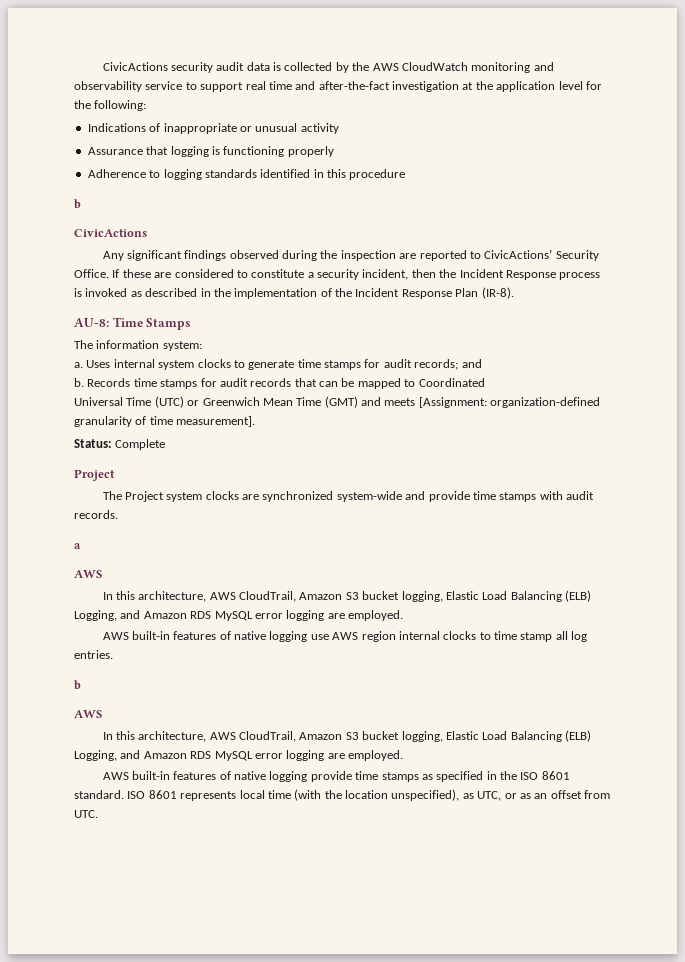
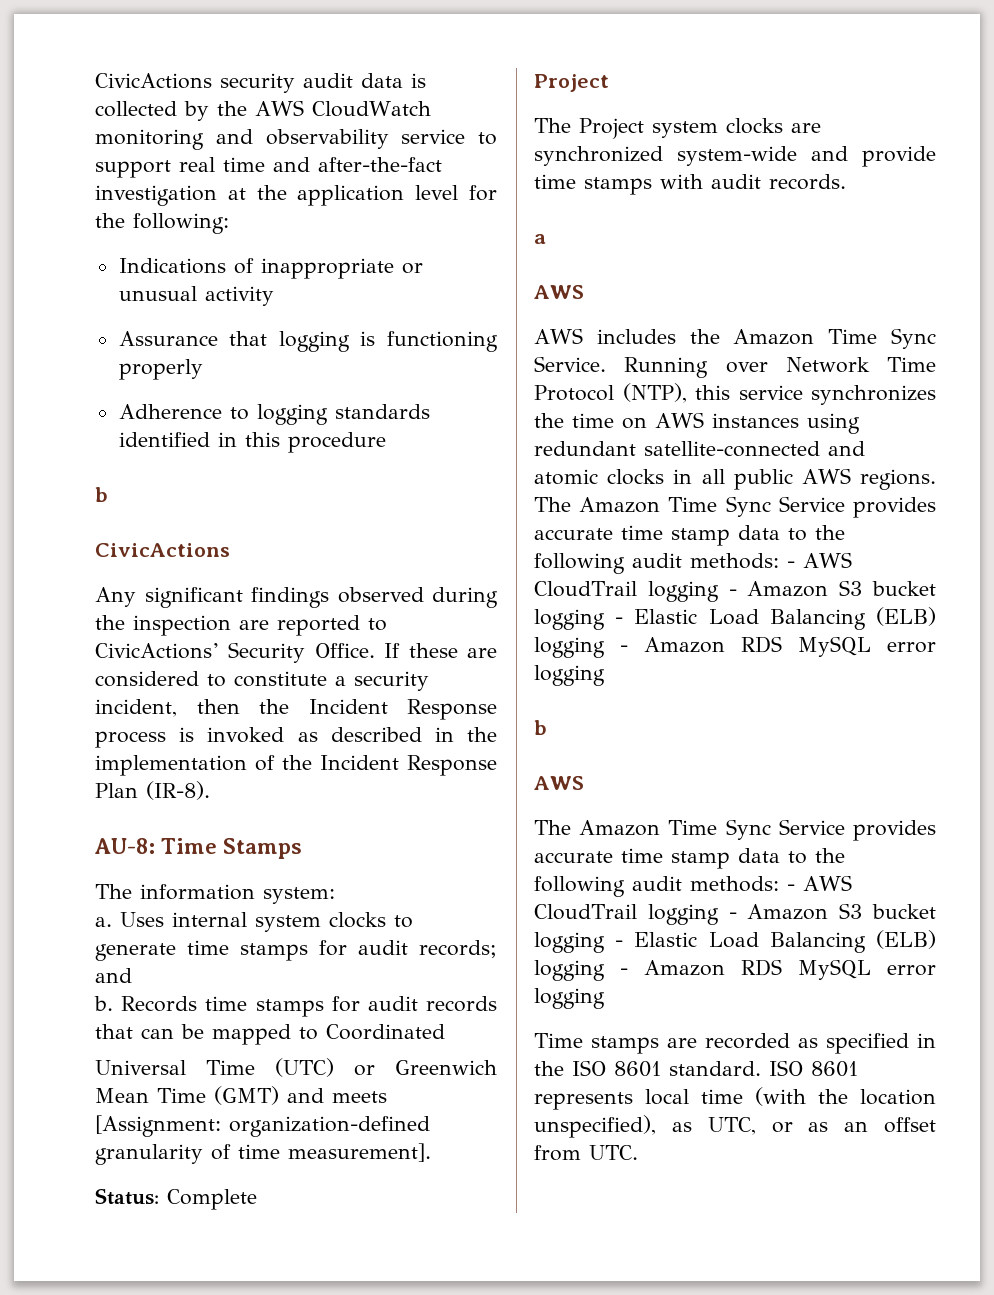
[102,590,592,602] [74,610,403,621] [102,631,588,642] [74,650,113,659] [74,680,81,690] [74,710,102,718] [102,730,592,742] [74,750,403,761] [102,771,419,782] In this architecture, AWS CloudTrail, Amazon S3 bucket logging, Elastic Load Balancing (ELB) Logging, and Amazon RDS MySQL error logging are employed. // AWS built-in features of native logging use AWS region internal clocks to time stamp all log entries. // b // AWS // In this architecture, AWS CloudTrail, Amazon S3 bucket logging, Elastic Load Balancing (ELB) Logging, and Amazon RDS MySQL error logging are employed. // AWS built-in features of native logging provide time stamps -> [534,328,936,349] [534,356,936,378] [534,383,936,405] [534,412,860,434] [534,441,865,457] [534,468,936,490] [534,496,936,518] [534,525,845,546] [534,552,852,574] [534,580,936,602] [534,607,936,630] [534,636,936,658] [534,665,605,686] [534,720,547,735] [534,776,584,790] [534,819,936,841] [534,848,845,869] [534,875,852,897] [534,903,936,925] [534,930,936,953] [534,959,936,981] [534,988,605,1009] [534,1033,790,1054] AWS includes the Amazon Time Sync Service. Running over Network Time Protocol (NTP), this service synchronizes the time on AWS instances using redundant satellite-connected and atomic clocks in all public AWS regions. The Amazon Time Sync Service provides accurate time stamp data to the following audit methods: - AWS CloudTrail logging - Amazon S3 bucket logging - Elastic Load Balancing (ELB) logging - Amazon RDS MySQL error logging // b // AWS // The Amazon Time Sync Service provides accurate time stamp data to the following audit methods: - AWS CloudTrail logging - Amazon S3 bucket logging - Elastic Load Balancing (ELB) logging - Amazon RDS MySQL error logging // Time stamps are recorded

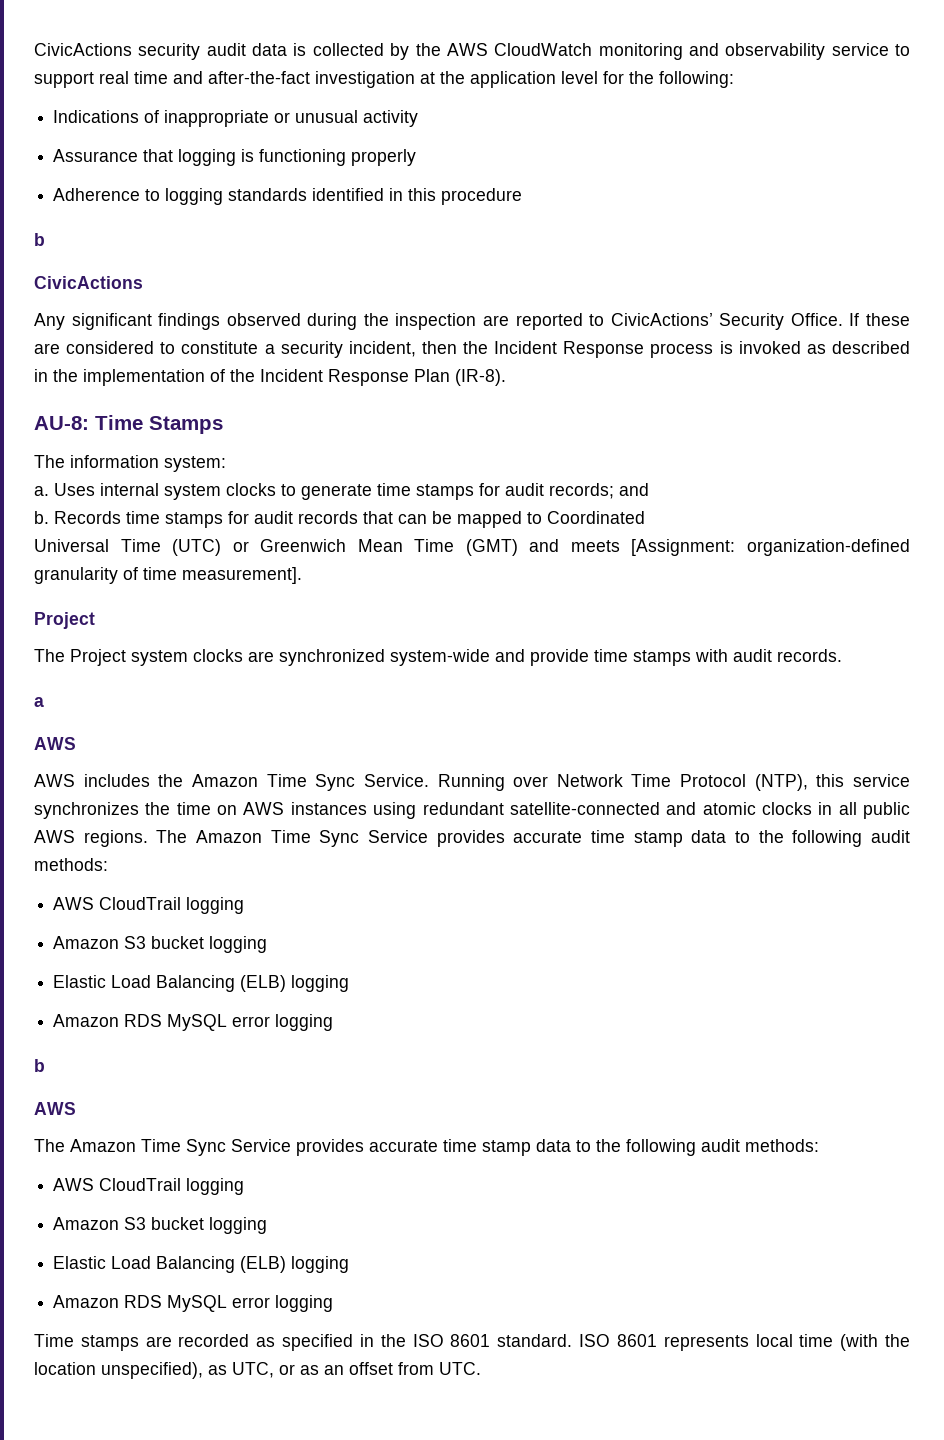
[95,1188,257,1210] // Status: Complete -> (302, 575) none
[787,552,852,568] [534,580,936,602] [534,607,936,630] [534,637,628,658] - AWS CloudTrail logging - Amazon S3 bucket logging - Elastic Load Balancing (ELB) logging - -> [53,897,245,914] [53,936,268,953] [53,975,350,992] // AWS CloudTrail logging // Amazon S3 bucket logging // Elastic Load Balancing (ELB) logging //
[787,875,852,891] [534,903,936,925] [534,930,936,953] [534,960,628,981] - AWS CloudTrail logging - Amazon S3 bucket logging - Elastic Load Balancing (ELB) logging - -> [53,1178,245,1195] [53,1217,268,1234] [53,1256,350,1273] // AWS CloudTrail logging // Amazon S3 bucket logging // Elastic Load Balancing (ELB) logging //

